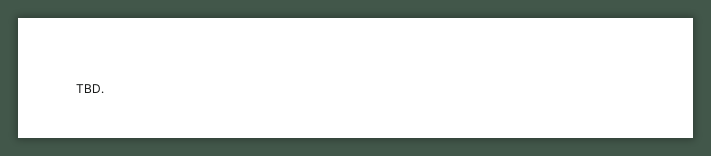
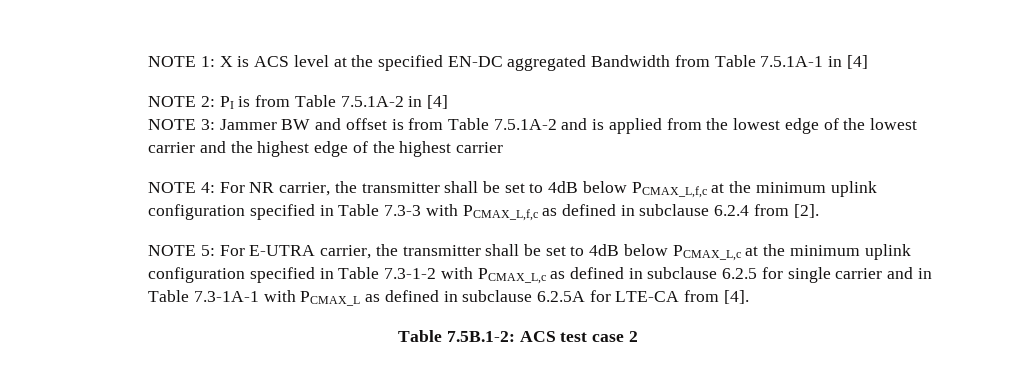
[76,84,104,94] TBD. -> [148,55,868,71] [148,95,449,109] [148,118,917,134] [148,141,504,157] [148,181,877,198] [148,204,819,221] [148,244,911,261] [148,267,932,284] [148,290,749,306] [398,330,638,342] NOTE 1: X is ACS level at the specified EN-DC aggregated Bandwidth from Table 7.5.1A-1 in [4] // NOTE 2: PI is from Table 7.5.1A-2 in [4] // NOTE 3: Jammer BW and offset is from Table 7.5.1A-2 and is applied from the lowest edge of the lowest carrier and the highest edge of the highest carrier // NOTE 4: For NR carrier, the transmitter shall be set to 4dB below PCMAX_L,f,c at the minimum uplink configuration specified in Table 7.3-3 with PCMAX_L,f,c as defined in subclause 6.2.4 from [2]. // NOTE 5: For E-UTRA carrier, the transmitter shall be set to 4dB below PCMAX_L,c at the minimum uplink configuration specified in Table 7.3-1-2 with PCMAX_L,c as defined in subclause 6.2.5 for single carrier and in Table 7.3-1A-1 with PCMAX_L as defined in subclause 6.2.5A for LTE-CA from [4]. // Table 7.5B.1-2: ACS test case 2

